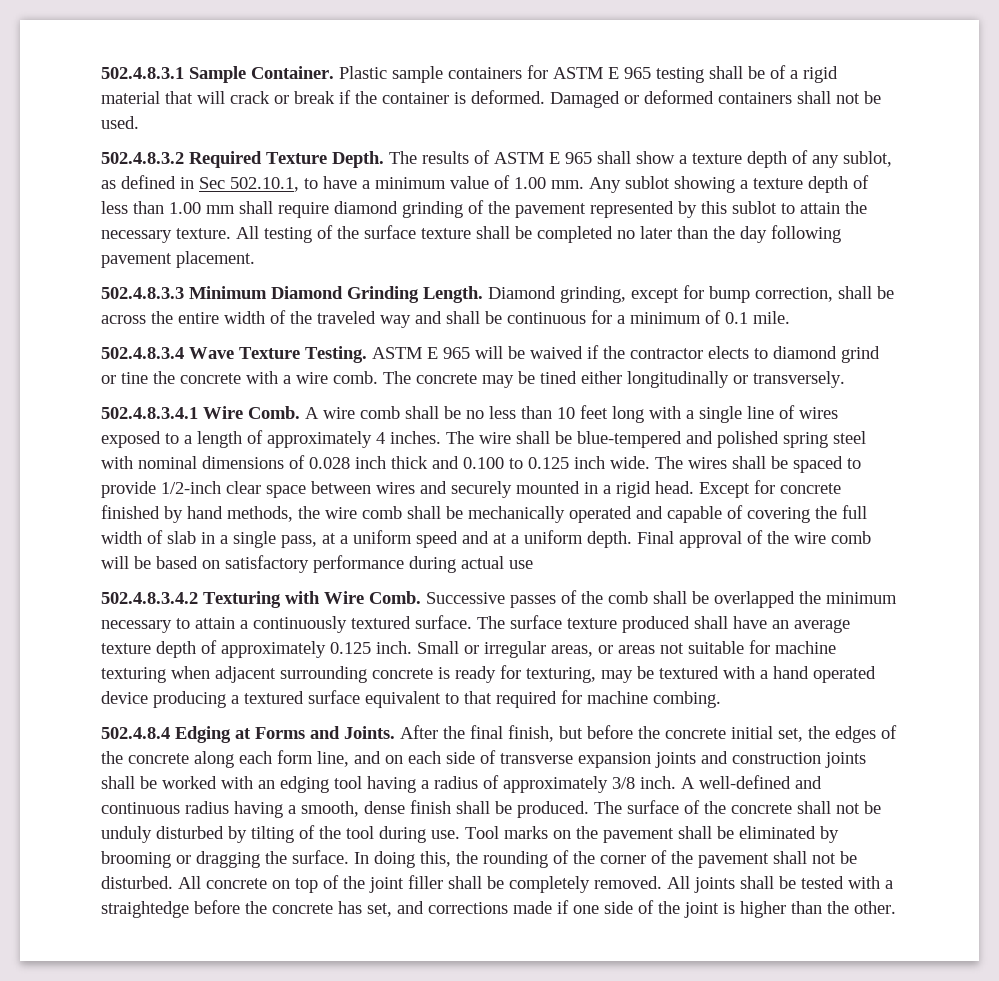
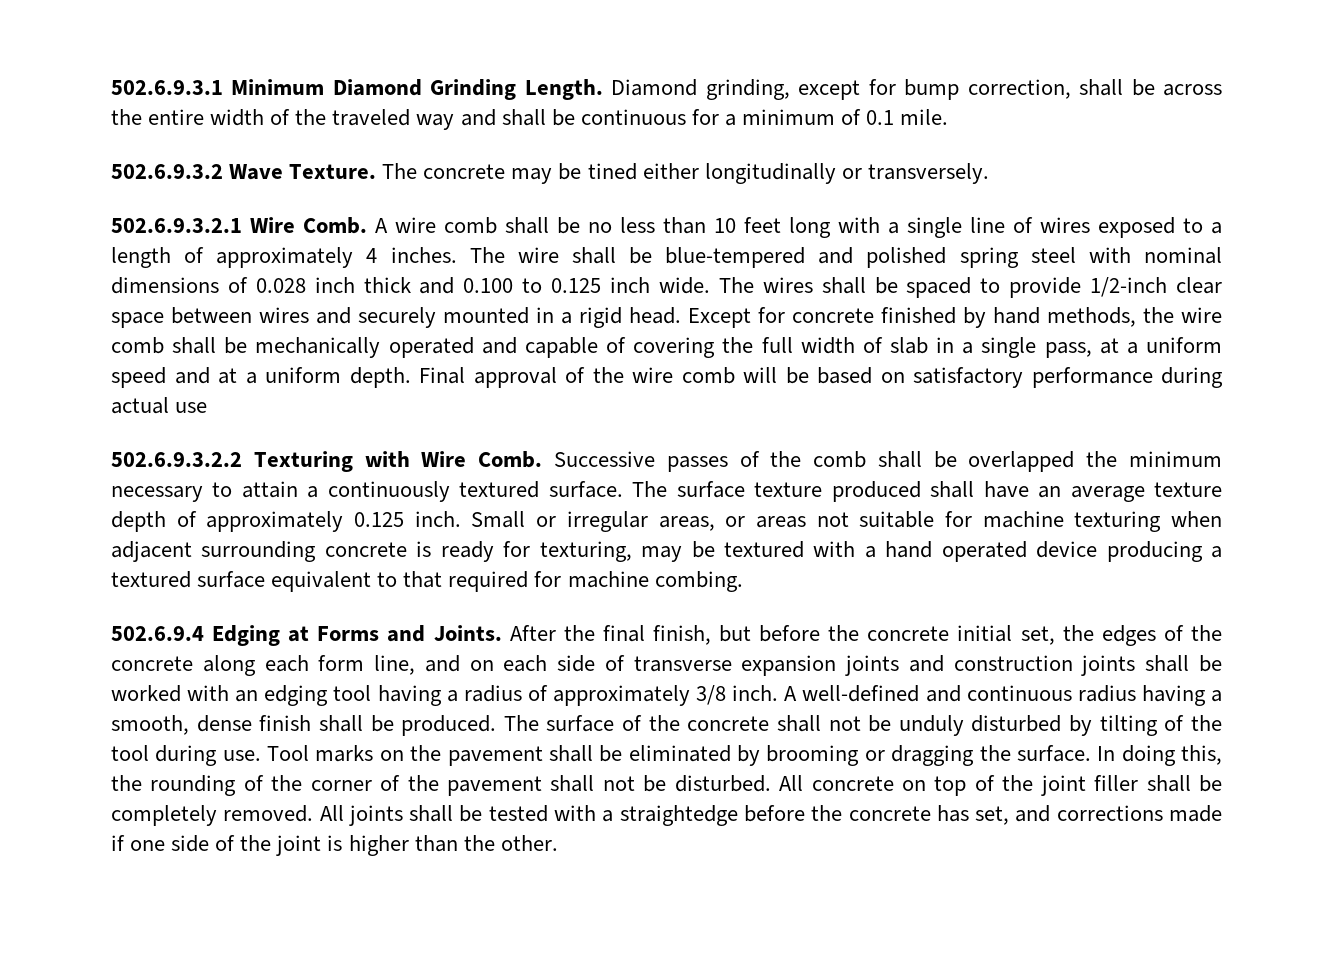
[101,65,838,83] [101,90,881,108] [101,116,139,129] [101,150,892,168] [101,175,869,193] [101,200,867,218] [101,225,841,243] [101,251,255,268] [101,287,184,299] 502.4.8.3.1 Sample Container. Plastic sample containers for ASTM E 965 testing shall be of a rigid material that will crack or break if the container is deformed. Damaged or deformed containers shall not be used. // 502.4.8.3.2 Required Texture Depth. The results of ASTM E 965 shall show a texture depth of any sublot, as defined in Sec 502.10.1, to have a minimum value of 1.00 mm. Any sublot showing a texture depth of less than 1.00 mm shall require diamond grinding of the pavement represented by this sublot to attain the necessary texture. All testing of the surface texture shall be completed no later than the day following pavement placement. // 502.4.8.3.3 -> [111,80,223,95] 502.6.9.3.1
[101,345,880,363] [101,371,378,384] 502.4.8.3.4 Wave Texture Testing. ASTM E 965 will be waived if the contractor elects to diamond grind or tine the concrete with a wire comb. -> [111,164,377,180] 502.6.9.3.2 Wave Texture.
[101,407,198,419] 502.4.8.3.4.1 -> [111,218,242,233] 502.6.9.3.2.1
[101,592,198,604] 502.4.8.3.4.2 -> [111,452,242,467] 502.6.9.3.2.2
[101,727,170,739] 502.4.8.4 -> [111,626,204,641] 502.6.9.4

